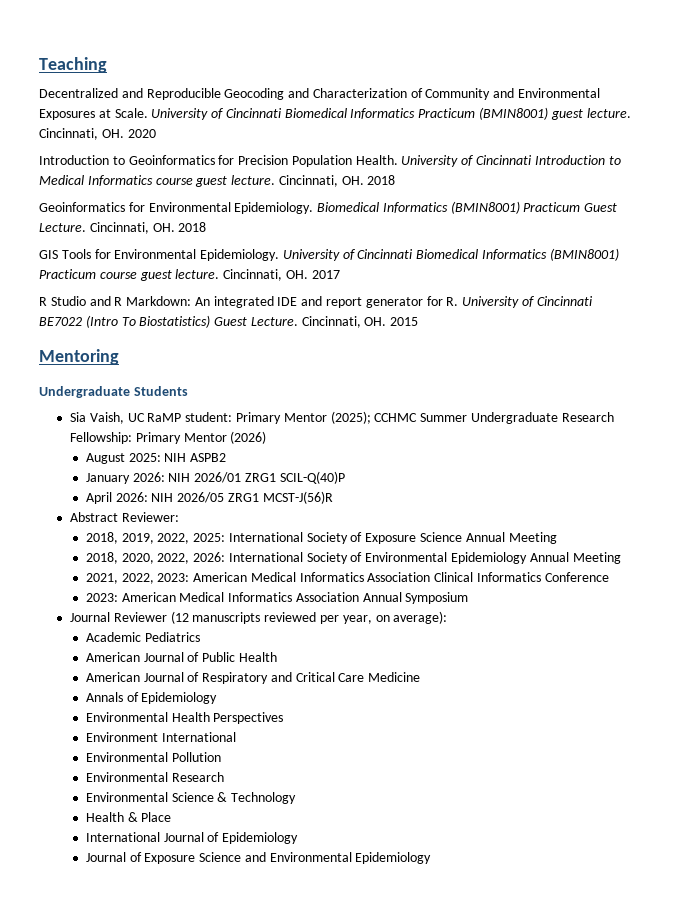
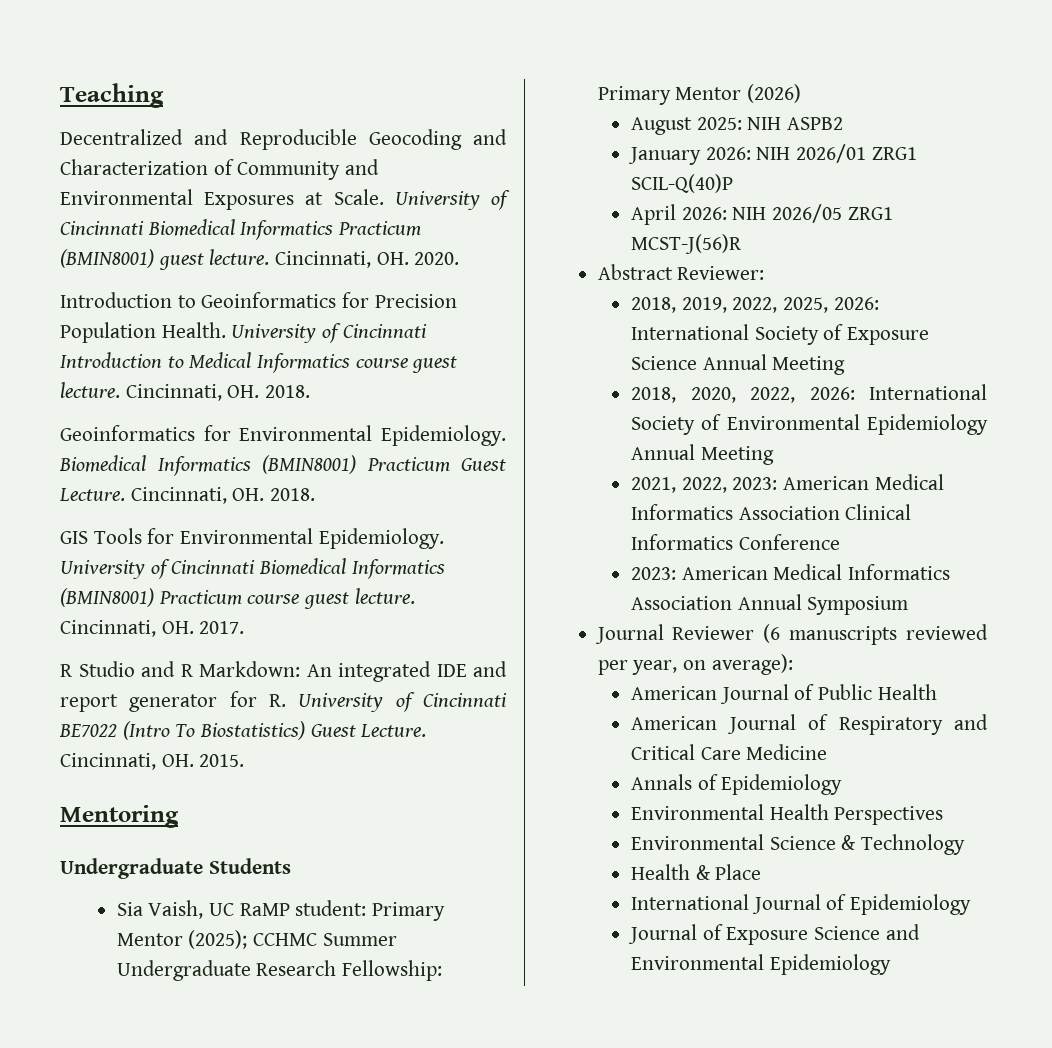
[127,129,156,138] 2020 -> [414,252,460,265] 2020.
[367,175,396,185] 2018 -> [265,385,311,398] 2018.
[178,222,207,232] 2018 -> [270,488,316,501] 2018.
[311,270,340,279] 2017 -> [199,621,245,634] 2017.
[390,317,419,326] 2015 -> [199,754,245,767] 2015.
[193,533,226,542] 2025: -> [783,297,879,313] 2025, 2026:
[170,611,189,624] (12 -> [763,624,781,643] (6
[85,632,200,642] // Academic Pediatrics -> (793, 664) none
[85,732,236,742] [85,752,221,762] [85,772,224,782] // Environment International // Environmental Pollution // Environmental Research -> (944, 815) none

